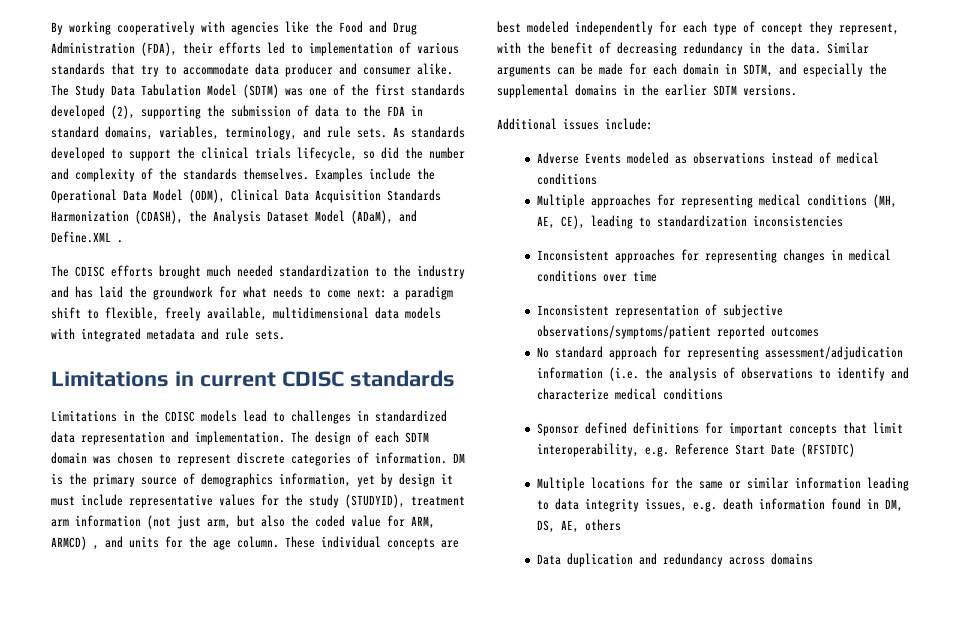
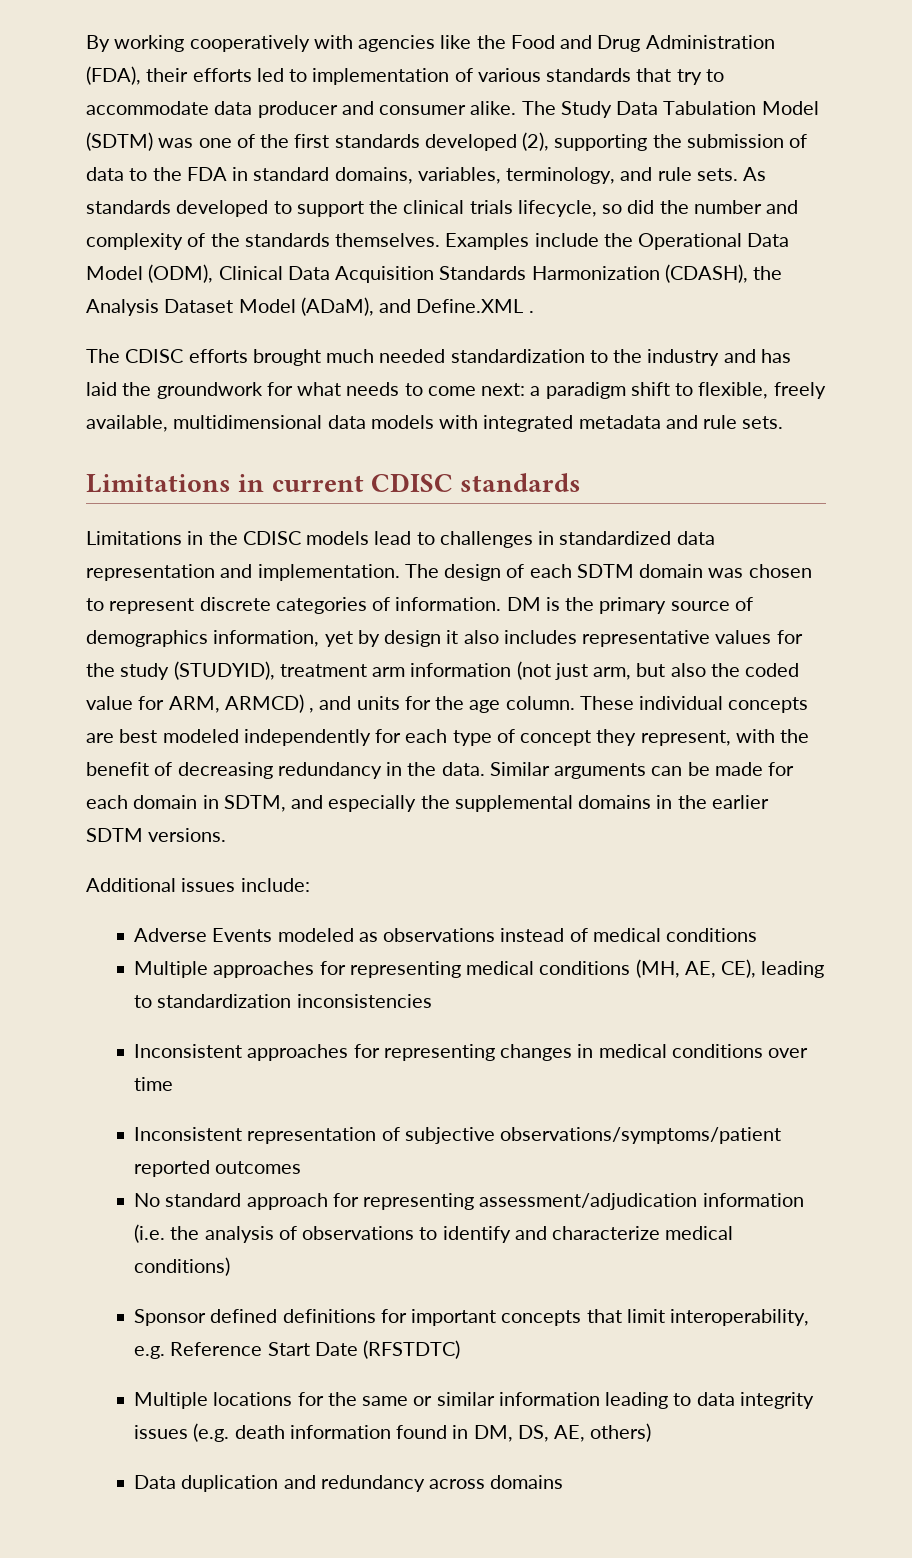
[51,494,123,506] must include -> [463,630,577,644] also includes
[662,388,723,400] conditions -> [134,1257,231,1276] conditions)
[644,498,717,512] issues, e.g. -> [134,1423,230,1442] issues (e.g.
[584,519,621,531] others -> [590,1423,652,1442] others)

